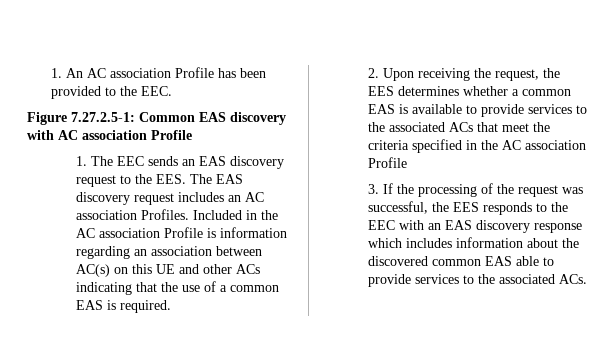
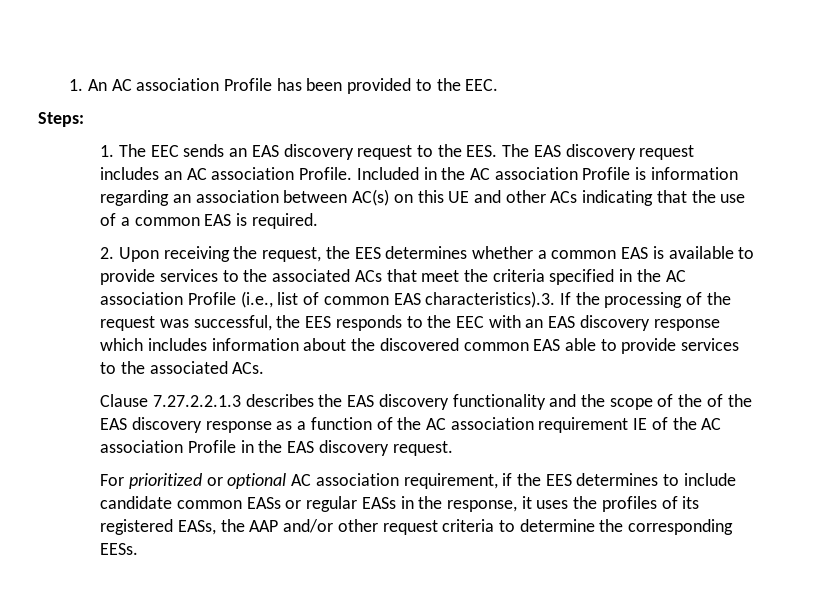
[27,112,286,125] [27,130,192,140] Figure 7.27.2.5-1: Common EAS discovery with AC association Profile -> [38,112,84,127] Steps:
[140,209,189,220] Profiles. -> [299,167,353,180] Profile.
[367,184,379,194] // 3. -> [240,291,556,308] (i.e., list of common EAS characteristics).3.
(587, 279) none -> [100,394,752,410] [100,417,722,433] [100,440,453,456] [100,473,736,489] [100,496,700,512] [100,519,734,535] [100,543,139,555] // Clause 7.27.2.2.1.3 describes the EAS discovery functionality and the scope of the of the EAS discovery response as a function of the AC association requirement IE of the AC association Profile in the EAS discovery request. // For prioritized or optional AC association requirement, if the EES determines to include candidate common EASs or regular EASs in the response, it uses the profiles of its registered EASs, the AAP and/or other request criteria to determine the corresponding EESs.

